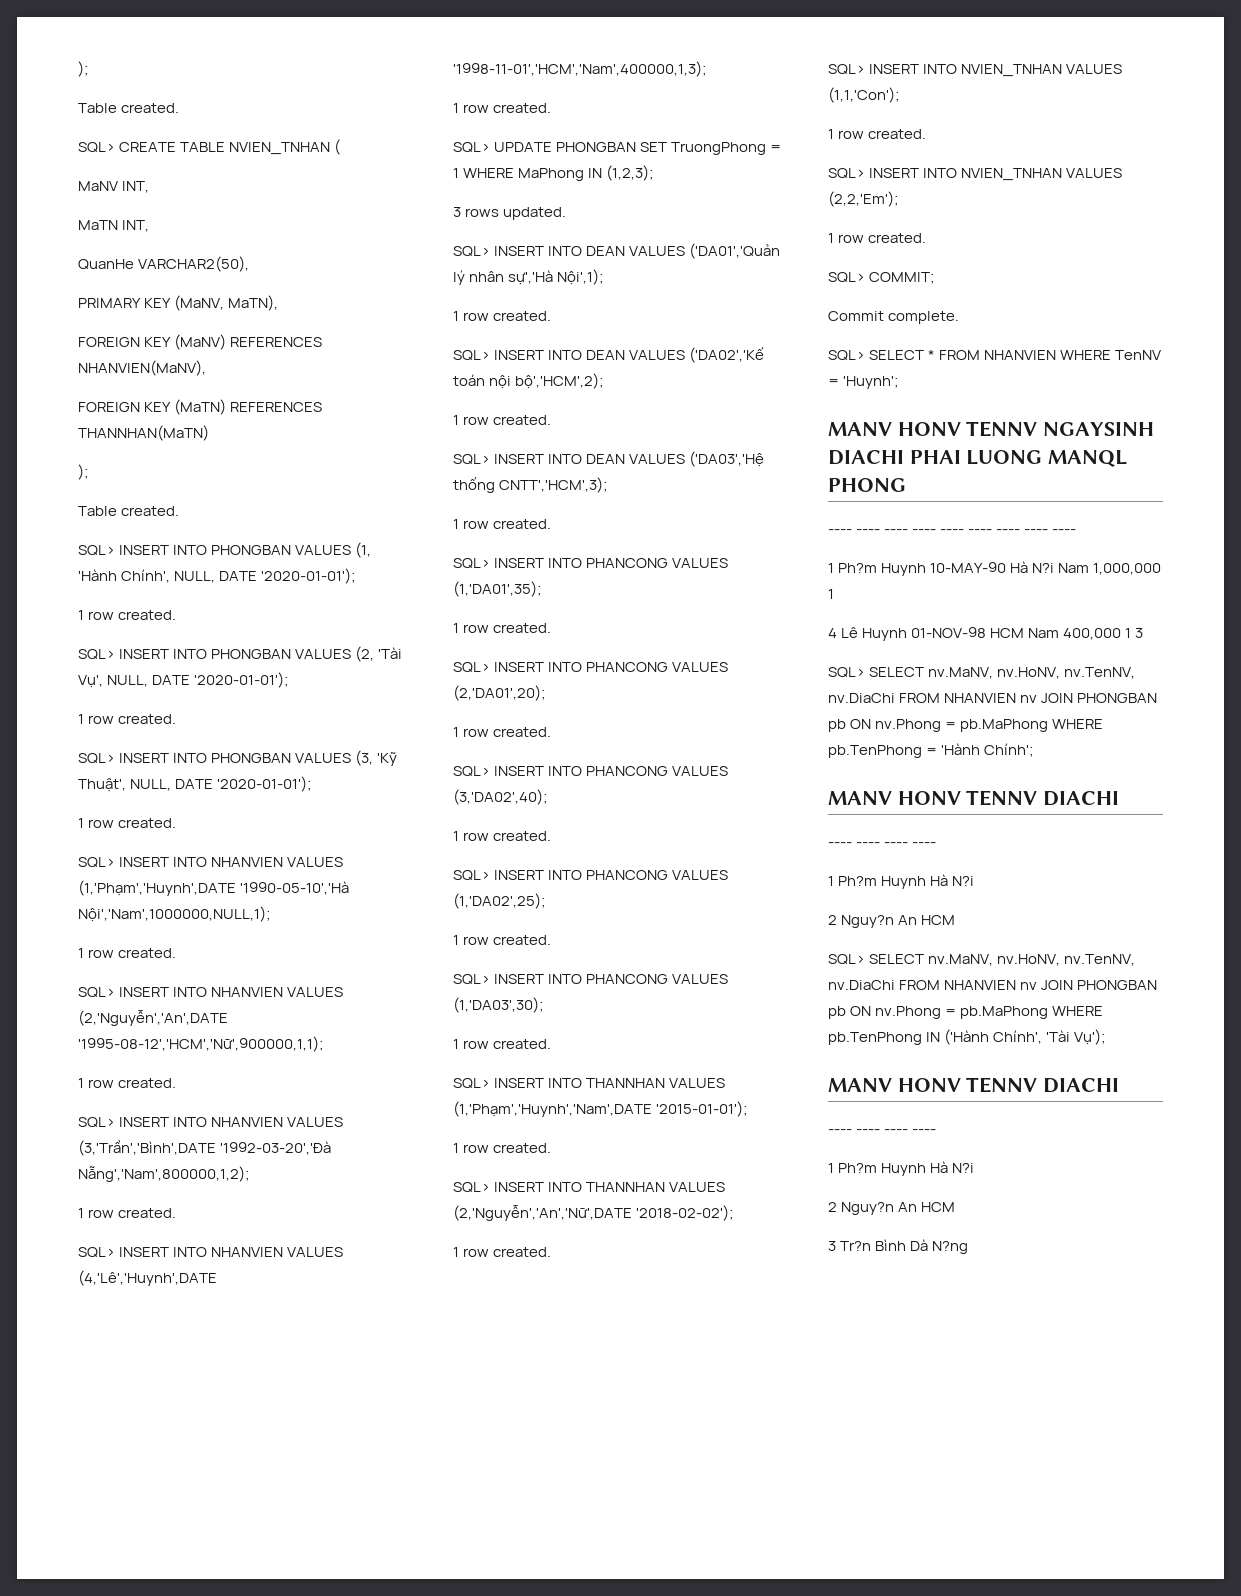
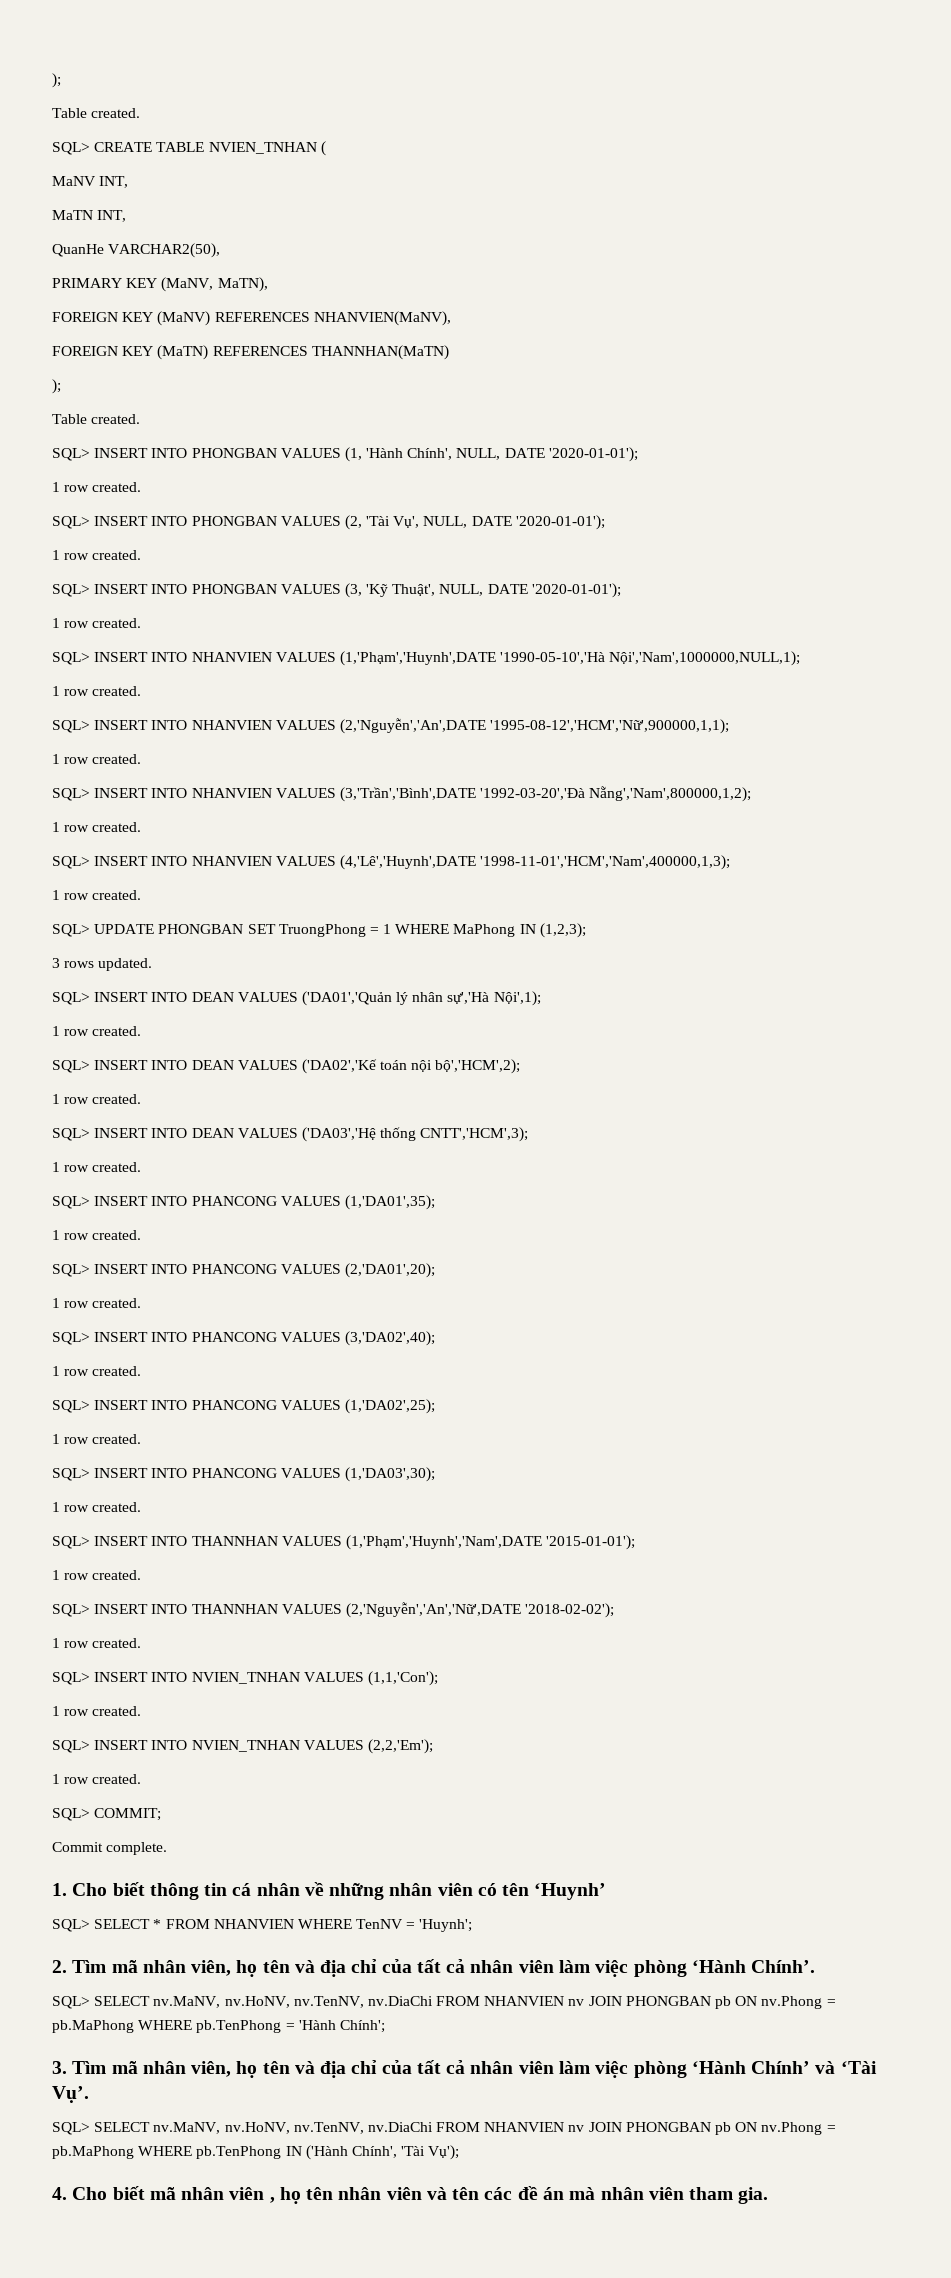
(960, 317) none -> [52,1882,607,1900] // 1. Cho biết thông tin cá nhân về những nhân viên có tên ‘Huynh’
[828,421,1155,437] [828,450,1128,467] [828,478,906,492] [828,529,1077,534] [828,561,1162,576] [828,589,834,599] [828,627,1144,641] MANV HONV TENNV NGAYSINH DIACHI PHAI LUONG MANQL PHONG // ---- ---- ---- ---- ---- ---- ---- ---- ---- // 1 Ph?m Huynh 10-MAY-90 Hà N?i Nam 1,000,000 1 // 4 Lê Huynh 01-NOV-98 HCM Nam 400,000 1 3 -> [52,1959,816,1977] 2. Tìm mã nhân viên, họ tên và địa chỉ của tất cả nhân viên làm việc phòng ‘Hành Chính’.
[828,790,1120,806] [828,842,937,847] [828,874,975,889] [828,915,956,928] MANV HONV TENNV DIACHI // ---- ---- ---- ---- // 1 Ph?m Huynh Hà N?i // 2 Nguy?n An HCM -> [52,2060,877,2078] [52,2086,89,2103] 3. Tìm mã nhân viên, họ tên và địa chỉ của tất cả nhân viên làm việc phòng ‘Hành Chính’ và ‘Tài Vụ’.
[828,1077,1120,1093] [828,1129,937,1134] [828,1161,975,1176] [828,1202,956,1215] [828,1239,969,1254] MANV HONV TENNV DIACHI // ---- ---- ---- ---- // 1 Ph?m Huynh Hà N?i // 2 Nguy?n An HCM // 3 Tr?n Bình Dà N?ng -> [52,2186,769,2204] 4. Cho biết mã nhân viên , họ tên nhân viên và tên các đề án mà nhân viên tham gia.

